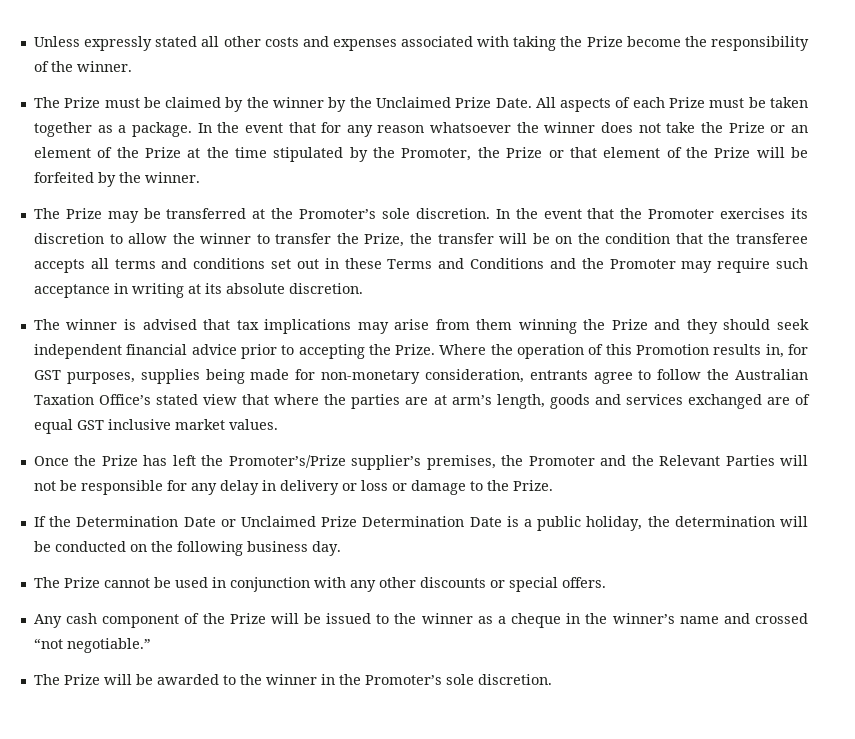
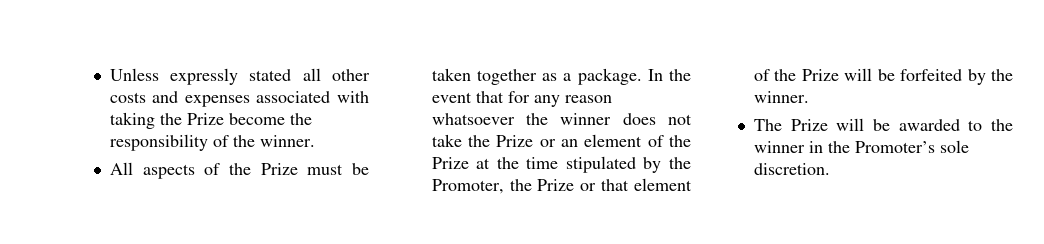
[33,97,532,112] The Prize must be claimed by the winner by the Unclaimed Prize Date. -> (315, 141) none
[632,97,665,108] each -> [228,163,251,175] the
[33,208,808,223] [33,233,808,247] [33,258,809,273] [33,283,363,298] [33,319,809,334] [33,344,808,359] [33,369,809,384] [33,394,810,409] [33,419,278,434] [33,455,808,470] [33,480,553,495] [33,516,809,531] [33,541,341,556] [33,577,606,592] [33,613,808,628] [33,638,151,653] // The Prize may be transferred at the Promoter’s sole discretion. In the event that the Promoter exercises its discretion to allow the winner to transfer the Prize, the transfer will be on the condition that the transferee accepts all terms and conditions set out in these Terms and Conditions and the Promoter may require such acceptance in writing at its absolute discretion. // The winner is advised that tax implications may arise from them winning the Prize and they should seek independent financial advice prior to accepting the Prize. Where the operation of this Promotion results in, for GST purposes, supplies being made for non-monetary consideration, entrants agree to follow the Australian Taxation Office’s stated view that where the parties are at arm’s length, goods and services exchanged are of equal GST inclusive market values. // Once the Prize has left the Promoter’s/Prize supplier’s premises, the Promoter and the Relevant Parties will not be responsible for any delay in delivery or loss or damage to the Prize. // If the Determination Date or Unclaimed Prize Determination Date is a public holiday, the determination will be conducted on the following business day. // The Prize cannot be used in conjunction with any other discounts or special offers. // Any cash component of the Prize will be issued to the winner as a cheque in the winner’s name and crossed “not negotiable.” -> (809, 97) none

